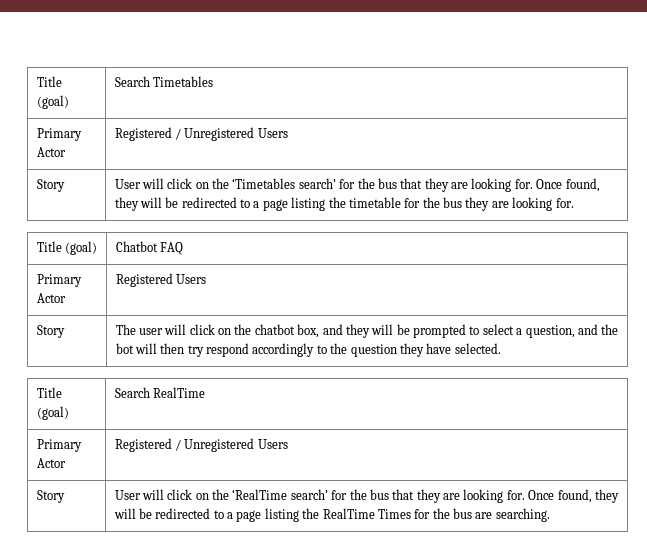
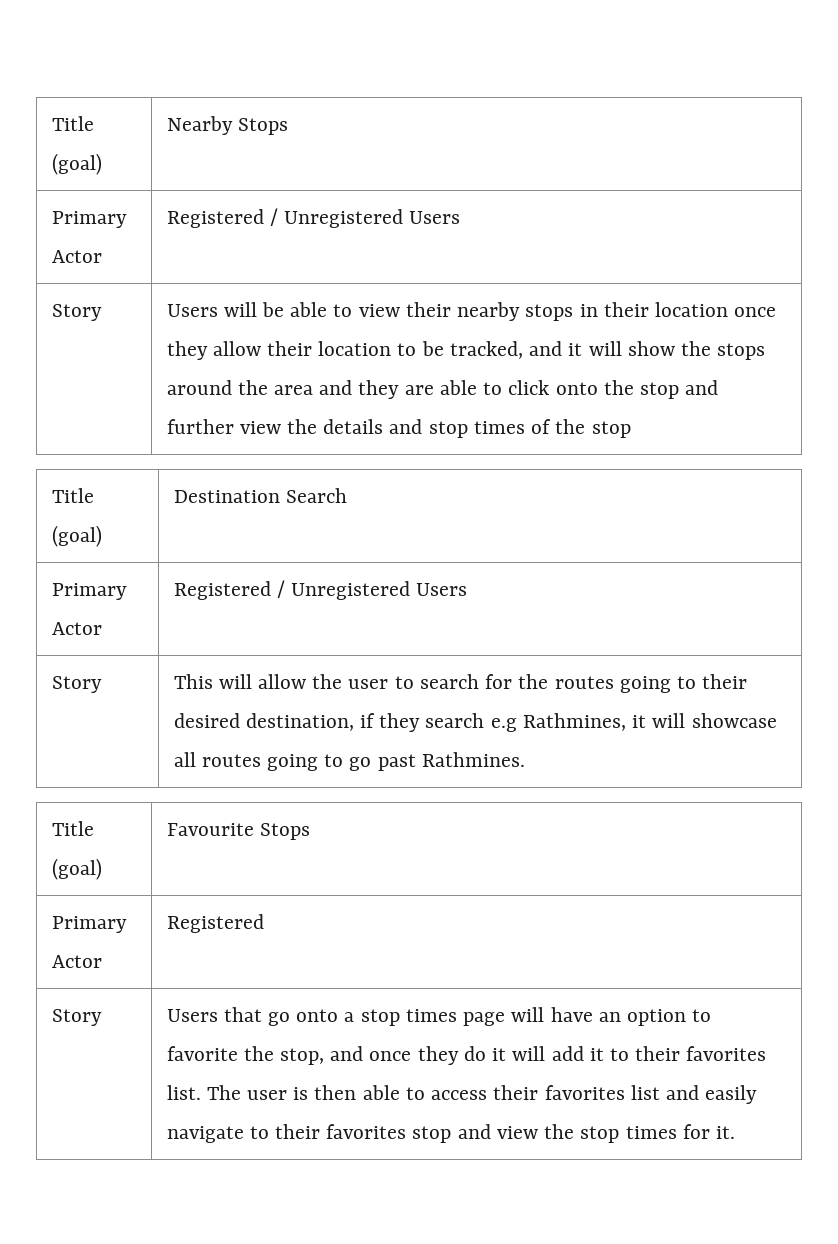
[36,76,62,87] [36,95,69,109] [114,76,213,87] [36,128,82,141] [36,147,66,157] [114,127,288,141] [36,179,65,192] [114,178,600,192] [114,197,574,211] [36,241,97,255] [115,241,183,255] [36,274,82,287] [36,293,66,303] [115,273,206,287] [36,325,65,338] [115,324,619,338] [115,343,501,357] [36,387,62,398] [36,406,69,420] [114,387,205,398] [36,439,82,452] [36,458,66,468] [114,438,288,452] [36,490,65,503] [114,489,619,503] [113,508,550,522] Title (goal) | Search Timetables // Primary Actor | Registered / Unregistered Users // Story | User will click on the ‘Timetables search’ for the bus that they are looking for. Once found, they will be redirected to a page listing the timetable for the bus they are looking for. // Title (goal) | Chatbot FAQ // Primary Actor | Registered Users // Story | The user will click on the chatbot box, and they will be prompted to select a question, and the bot will then try respond accordingly to the question they have selected. // Title (goal) | Search RealTime // Primary Actor | Registered / Unregistered Users // Story | User will click on the ‘RealTime search’ for the bus that they are looking for. Once found, they will be redirected to a page listing the RealTime Times for the bus are searching. -> [51,116,94,131] [51,153,102,175] [166,116,288,135] [51,211,127,228] [51,250,102,263] [166,208,461,228] [51,304,102,321] [166,302,777,321] [166,341,766,360] [166,380,719,399] [166,419,631,438] [51,488,94,503] [51,525,102,547] [173,488,347,503] [51,583,127,600] [51,622,102,635] [173,580,468,600] [51,676,102,693] [173,674,748,693] [173,713,777,732] [173,752,525,771] [51,821,94,836] [51,858,102,880] [166,823,310,840] [51,916,127,933] [51,955,102,968] [166,914,264,933] [51,1009,102,1026] [166,1007,712,1026] [166,1046,767,1065] [166,1085,758,1104] [166,1124,735,1143] Title (goal) | Nearby Stops // Primary Actor | Registered / Unregistered Users // Story | Users will be able to view their nearby stops in their location once they allow their location to be tracked, and it will show the stops around the area and they are able to click onto the stop and further view the details and stop times of the stop // Title (goal) | Destination Search // Primary Actor | Registered / Unregistered Users // Story | This will allow the user to search for the routes going to their desired destination, if they search e.g Rathmines, it will showcase all routes going to go past Rathmines. // Title (goal) | Favourite Stops // Primary Actor | Registered // Story | Users that go onto a stop times page will have an option to favorite the stop, and once they do it will add it to their favorites list. The user is then able to access their favorites list and easily navigate to their favorites stop and view the stop times for it.

